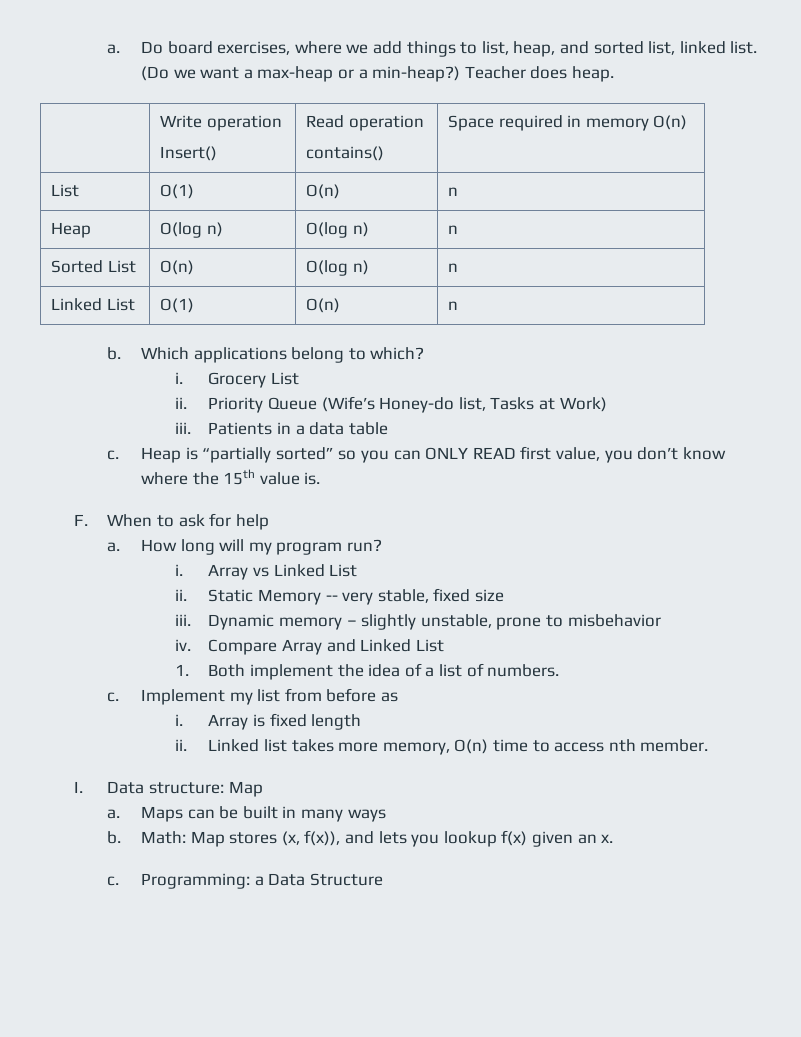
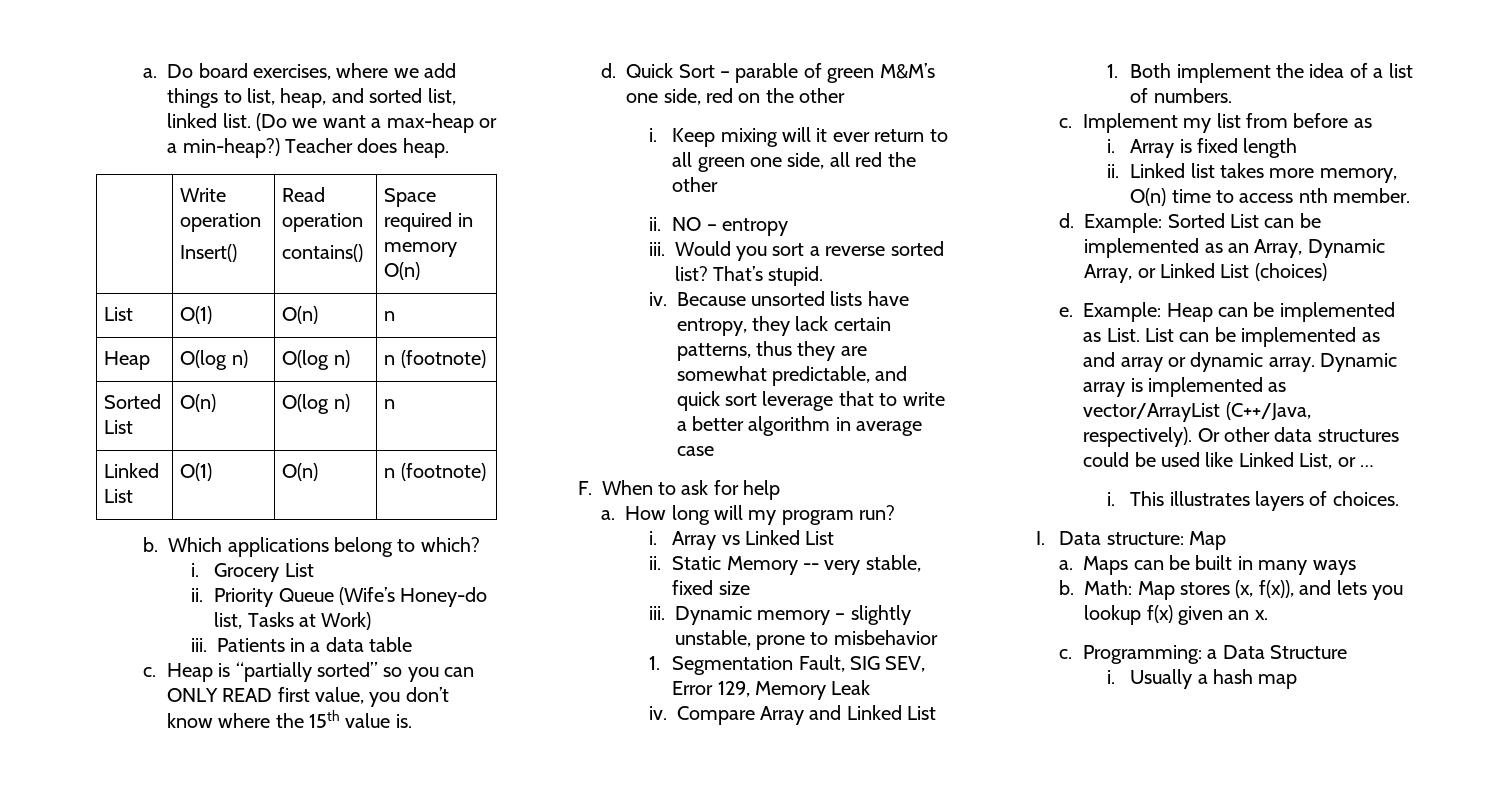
(459, 229) none -> [400,350,486,368] (footnote)
(459, 305) none -> [400,463,486,481] (footnote)
(321, 478) none -> [601,63,935,83] [626,88,846,105] [648,127,948,147] [672,152,916,172] [672,177,719,192] [648,217,788,236] [648,241,944,261] [674,266,824,286] [648,291,909,306] [676,316,891,336] [676,341,867,361] [676,366,908,386] [676,391,945,411] [676,416,923,436] [676,446,714,456] // d. Quick Sort – parable of green M&M’s one side, red on the other // i. Keep mixing will it ever return to all green one side, all red the other // ii. NO – entropy // iii. Would you sort a reverse sorted list? That’s stupid. // iv. Because unsorted lists have entropy, they lack certain patterns, thus they are somewhat predictable, and quick sort leverage that to write a better algorithm in average case
(661, 620) none -> [648,655,926,675] [672,680,871,700] // 1. Segmentation Fault, SIG SEV, Error 129, Memory Leak
(709, 745) none -> [1059,213,1321,233] [1084,238,1385,258] [1084,263,1327,283] [1059,302,1395,322] [1083,327,1380,347] [1083,352,1398,372] [1083,377,1287,397] [1083,402,1311,422] [1083,427,1399,447] [1083,452,1375,469] [1106,491,1399,511] // d. Example: Sorted List can be implemented as an Array, Dynamic Array, or Linked List (choices) // e. Example: Heap can be implemented as List. List can be implemented as and array or dynamic array. Dynamic array is implemented as vector/ArrayList (C++/Java, respectively). Or other data structures could be used like Linked List, or … // i. This illustrates layers of choices.
(383, 879) none -> [1106,669,1298,689] // i. Usually a hash map

